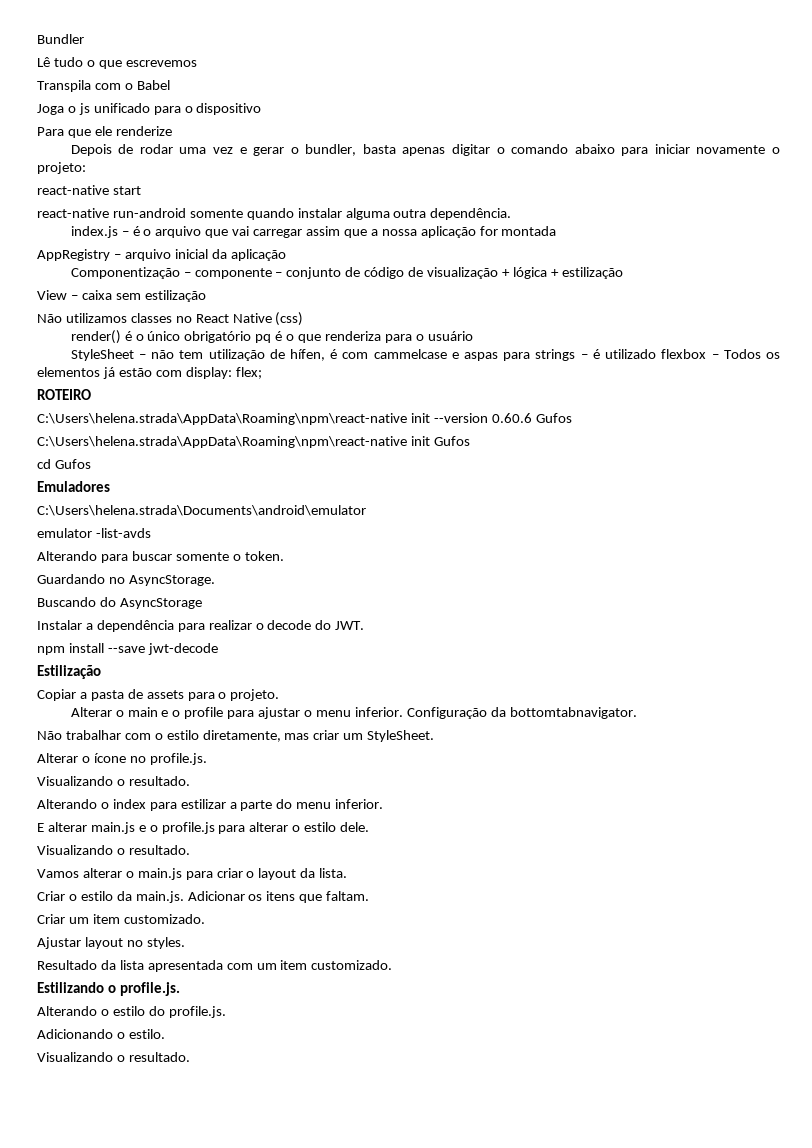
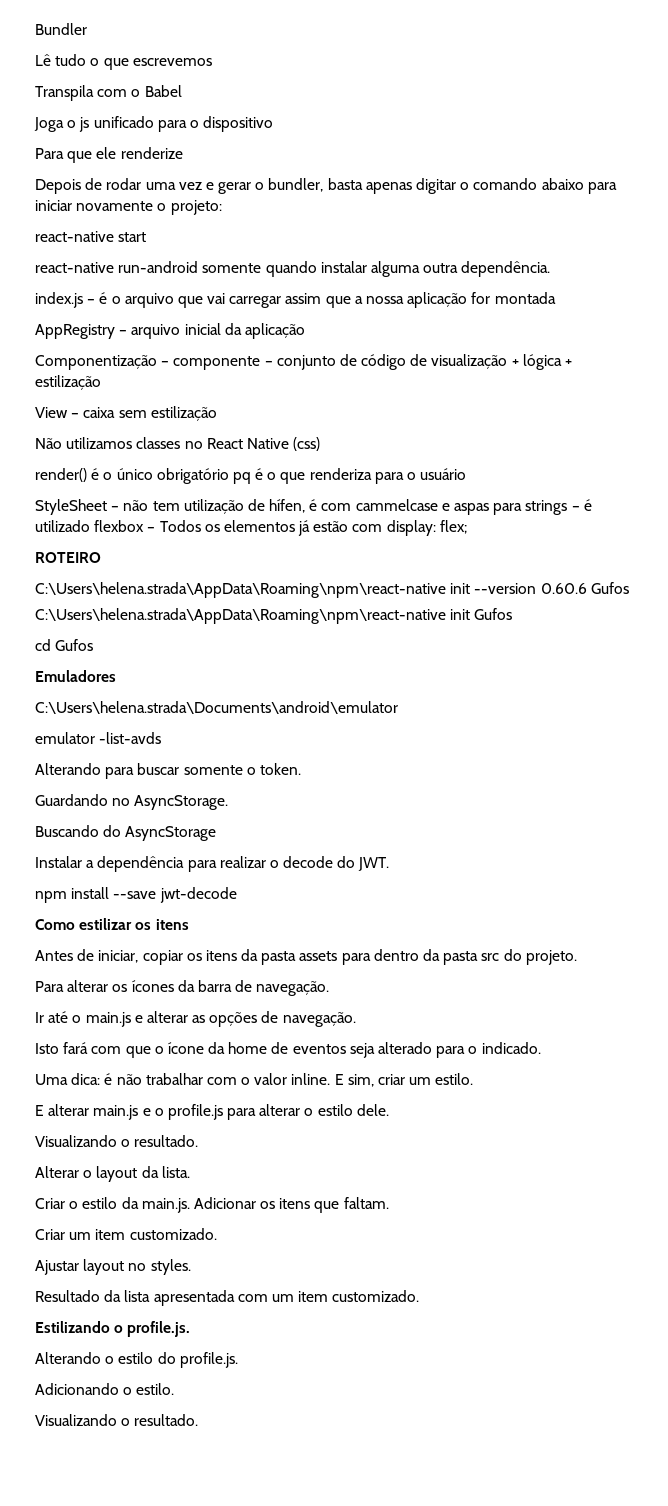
[37,665,101,679] [37,689,280,701] [70,707,637,719] [37,730,435,742] [37,753,207,765] [37,776,190,786] [37,799,384,811] Estilização // Copiar a pasta de assets para o projeto. // Alterar o main e o profile para ajustar o menu inferior. Configuração da bottomtabnavigator. // Não trabalhar com o estilo diretamente, mas criar um StyleSheet. // Alterar o ícone no profile.js. // Visualizando o resultado. // Alterando o index para estilizar a parte do menu inferior. -> [35,918,189,930] [35,949,577,965] [35,980,330,996] [35,1011,356,1027] [35,1042,541,1058] [35,1073,474,1087] Como estilizar os itens // Antes de iniciar, copiar os itens da pasta assets para dentro da pasta src do projeto. // Para alterar os ícones da barra de navegação. // Ir até o main.js e alterar as opções de navegação. // Isto fará com que o ícone da home de eventos seja alterado para o indicado. // Uma dica: é não trabalhar com o valor inline. E sim, criar um estilo.
[37,868,243,880] Vamos alterar o main.js para criar -> [35,1166,79,1178] Alterar

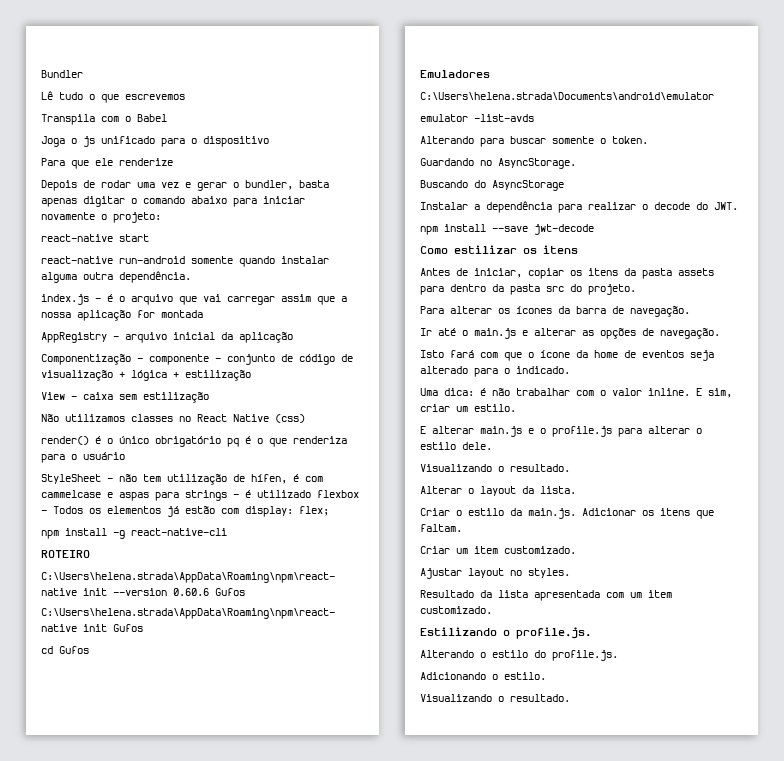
(467, 527) none -> [41,528,227,539] // npm install -g react-native-cli

